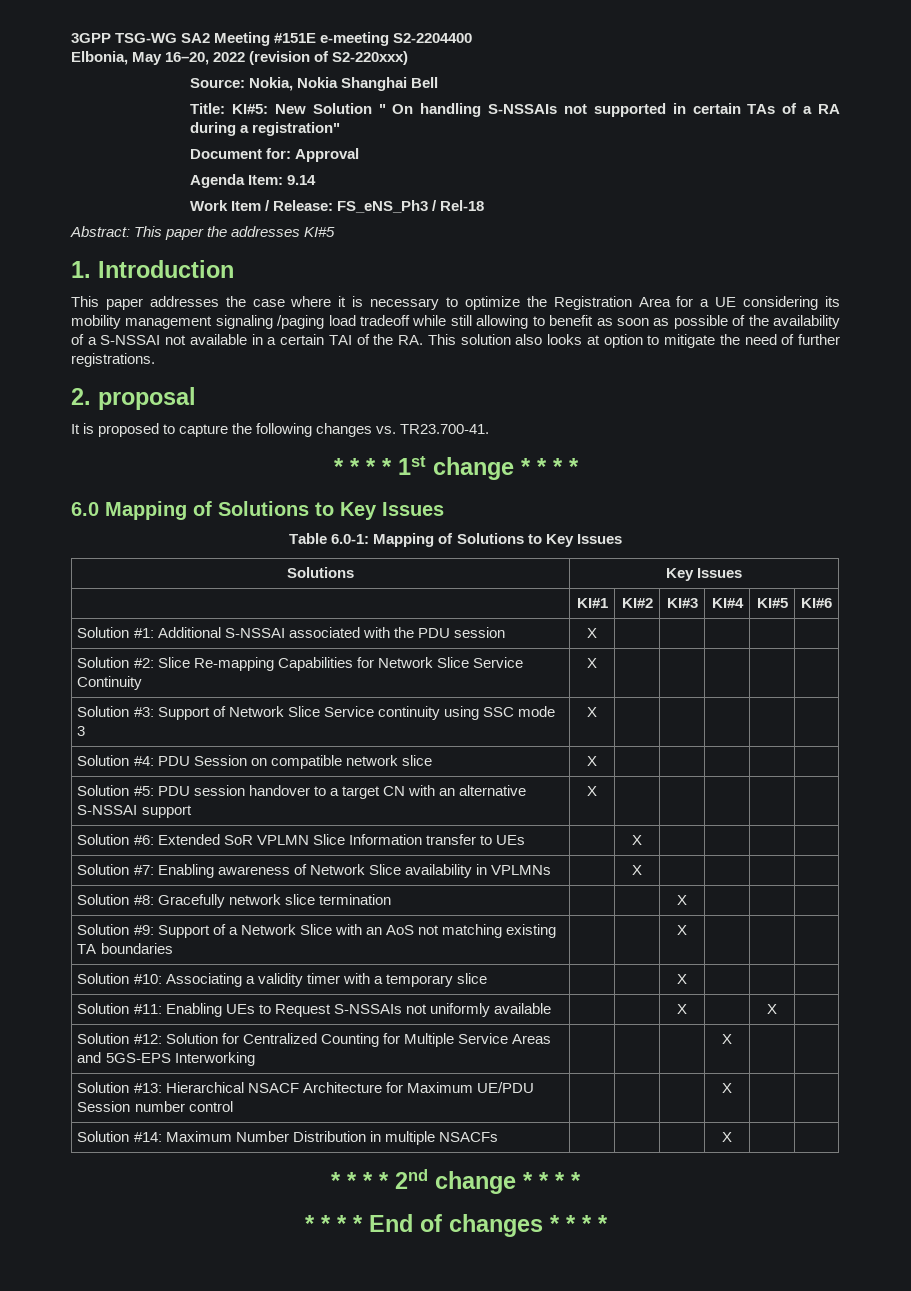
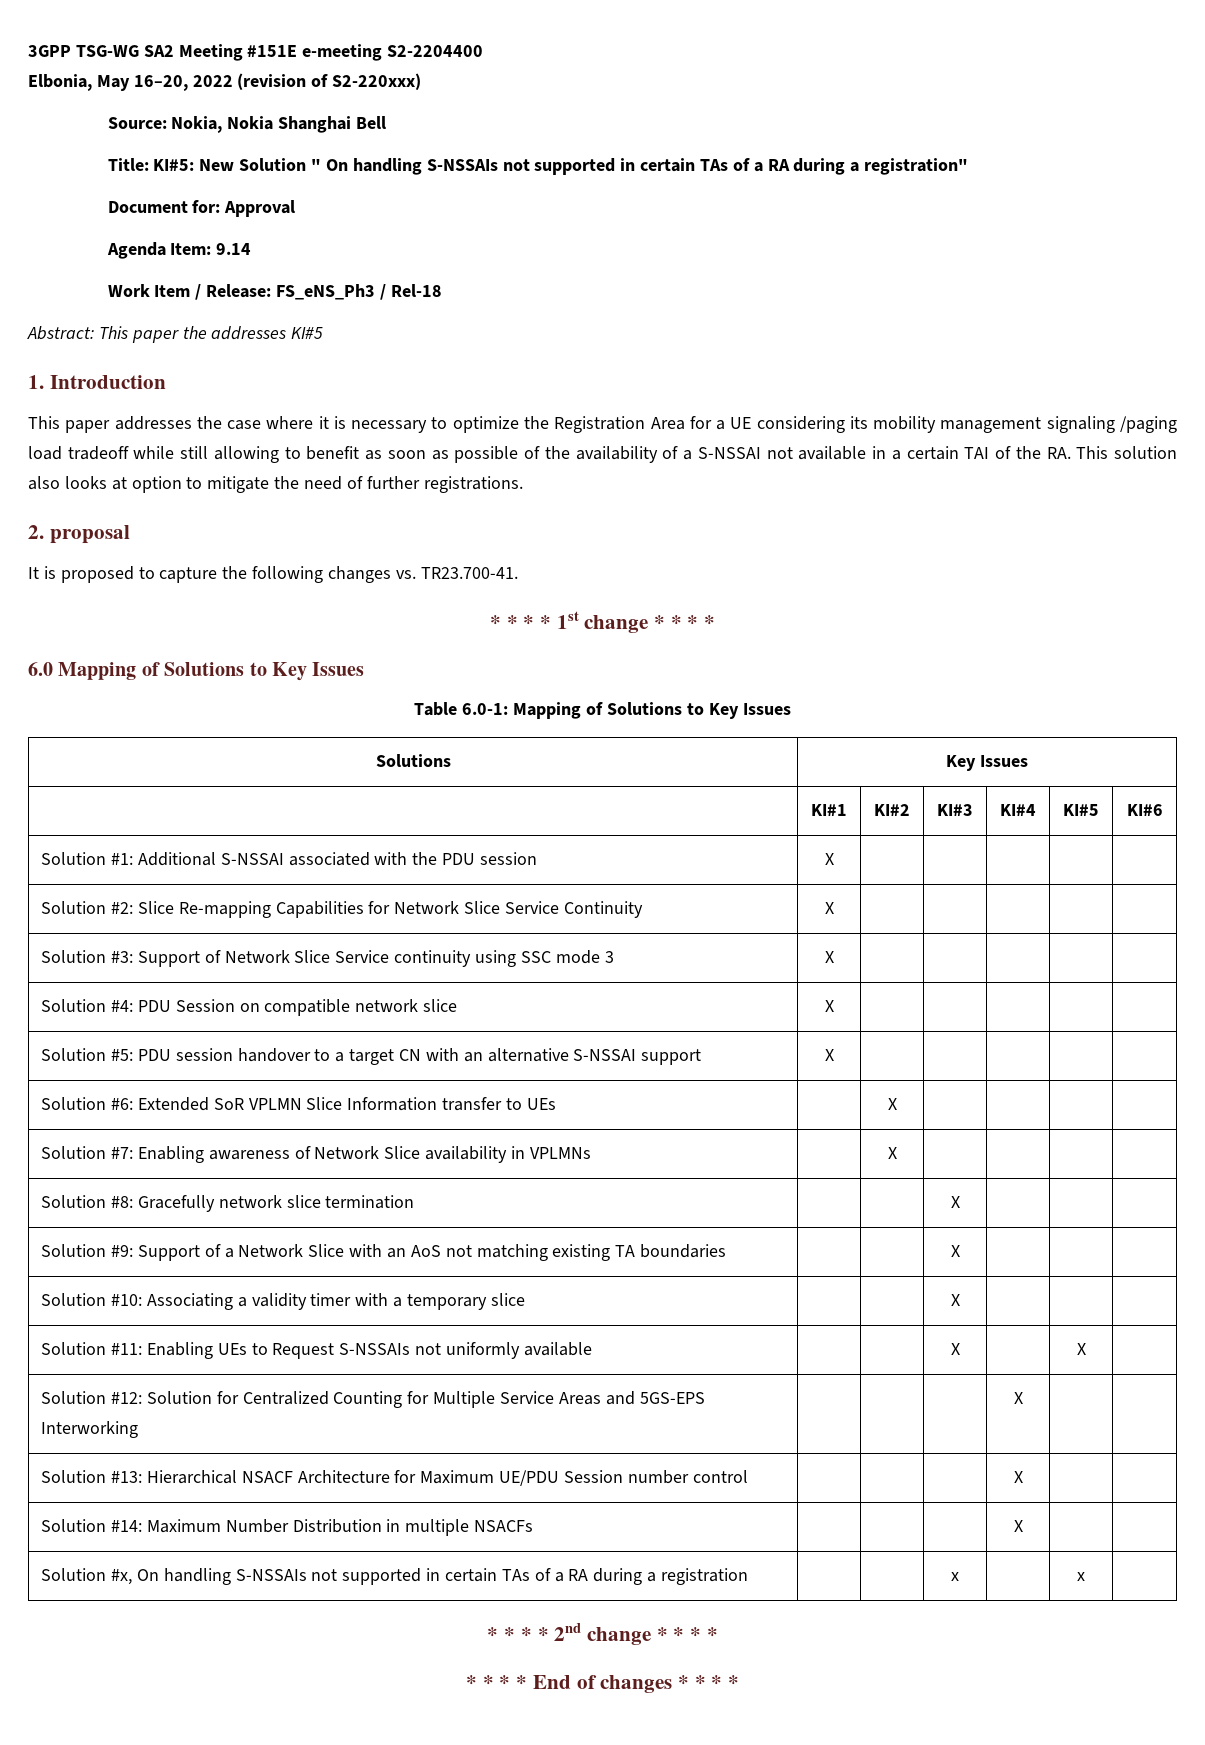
(732, 1137) none -> [41,1568,748,1585] [951,1572,959,1581] [1077,1572,1085,1581] // Solution #x, On handling S-NSSAIs not supported in certain TAs of a RA during a registration | | | x | | x |

